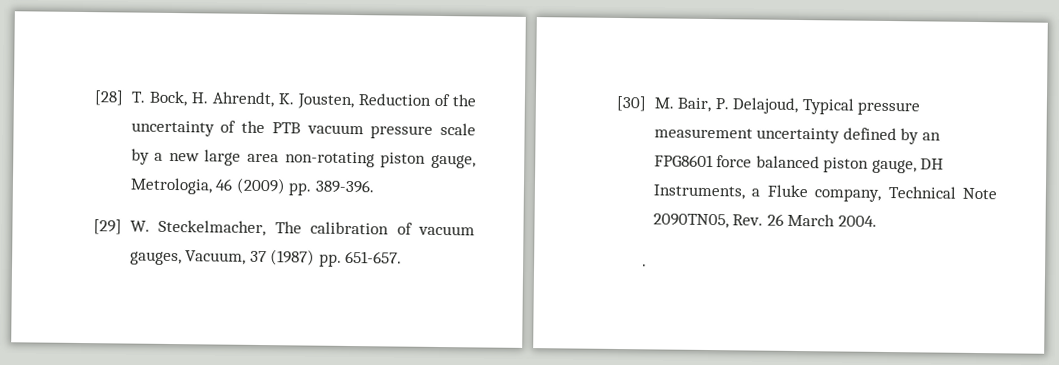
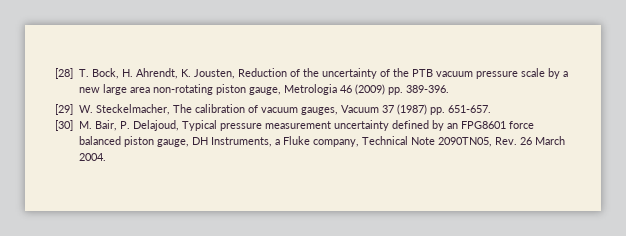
[129,177,213,195] Metrologia, -> [283,84,337,95] Metrologia
[185,250,247,265] Vacuum, -> [340,105,379,113] Vacuum
[641,264,647,267] // . -> (106, 157) none

